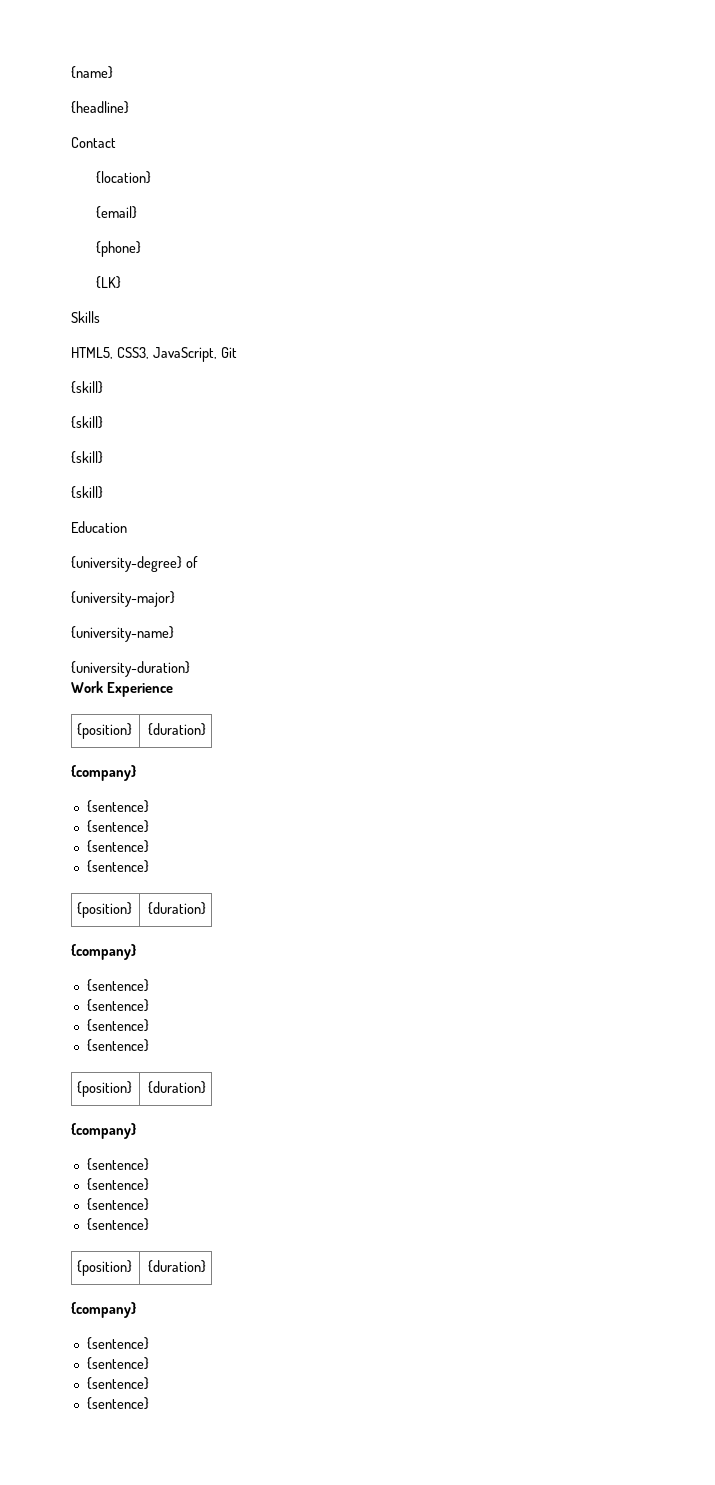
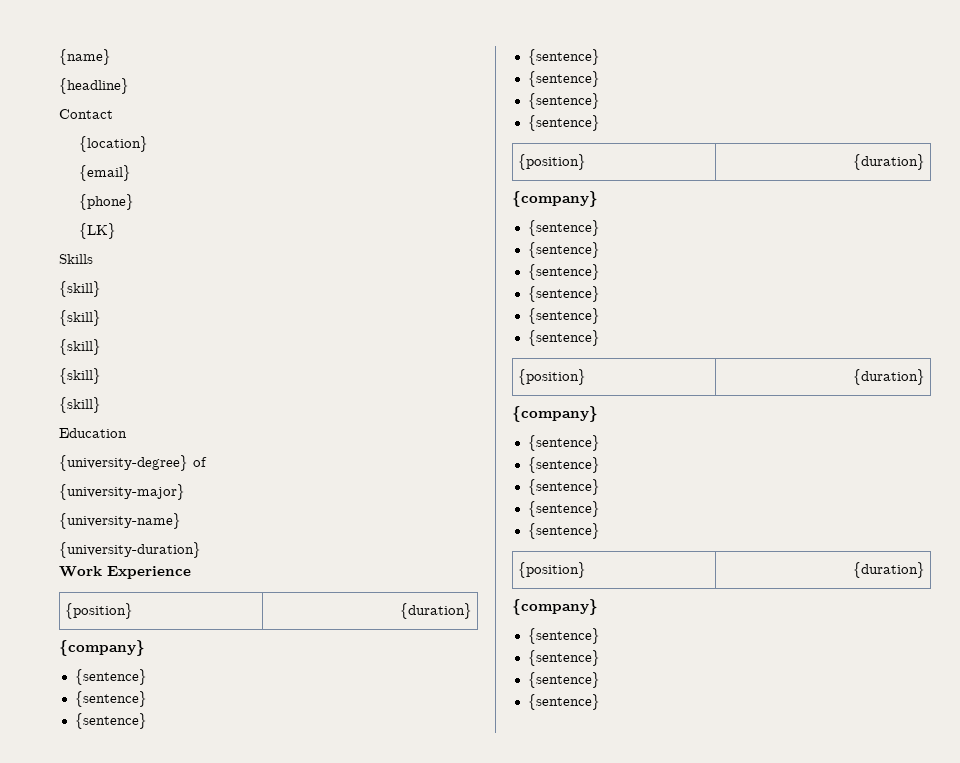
[71,347,237,362] HTML5, CSS3, JavaScript, Git -> [59,281,101,297] {skill}
[77,902,133,918] [147,902,206,915] [71,944,136,960] [86,979,149,992] [86,999,149,1012] [86,1019,149,1032] [86,1039,149,1052] [77,1081,133,1097] [147,1081,206,1094] [71,1123,136,1139] [86,1158,149,1171] [86,1178,149,1191] [86,1198,149,1211] [86,1218,149,1231] // {position} | {duration} // {company} // {sentence} // {sentence} // {sentence} // {sentence} // {position} | {duration} // {company} // {sentence} // {sentence} // {sentence} // {sentence} -> [527,71,600,87] [527,93,600,109] [527,115,600,131] [518,154,587,170] [852,154,925,170] [512,191,598,207] [527,220,600,236] [527,242,600,258] [527,264,600,280] [527,286,600,302] [527,308,600,324] [527,330,600,346] [518,369,587,385] [852,369,925,385] [512,406,598,422] [527,435,600,451] [527,457,600,473] [527,479,600,495] [527,501,600,517] [527,523,600,539] // {sentence} // {sentence} // {sentence} // {position} | {duration} // {company} // {sentence} // {sentence} // {sentence} // {sentence} // {sentence} // {sentence} // {position} | {duration} // {company} // {sentence} // {sentence} // {sentence} // {sentence} // {sentence}

